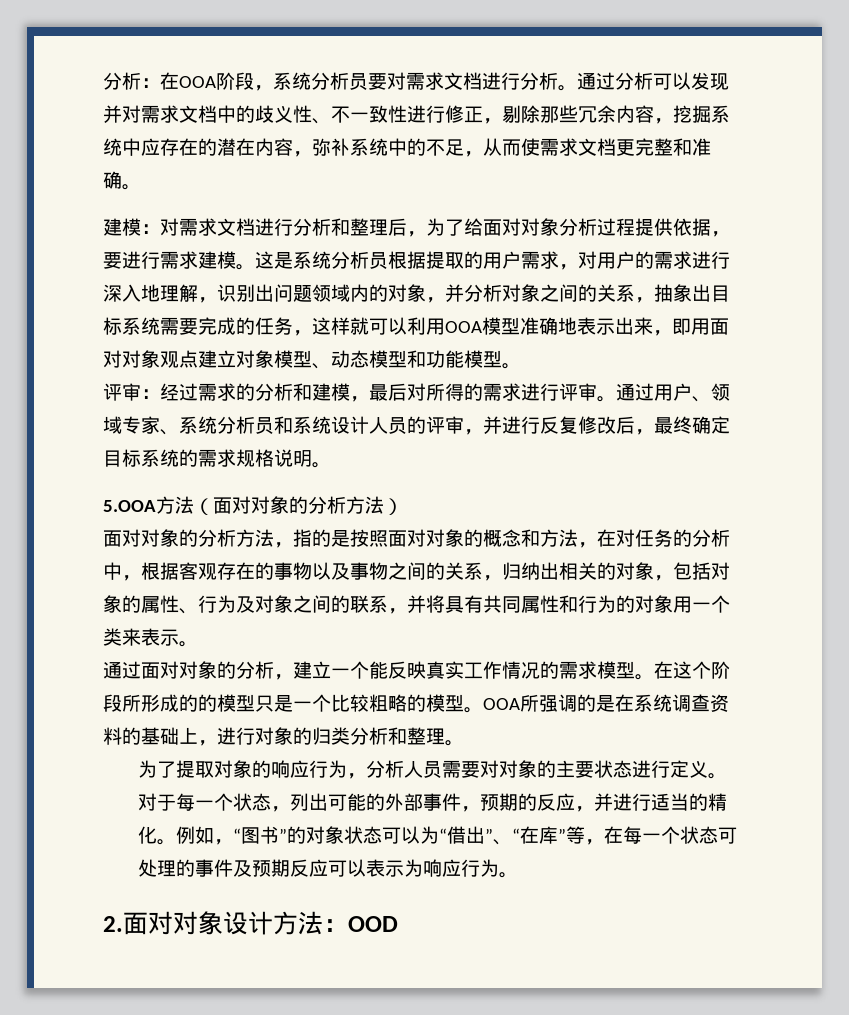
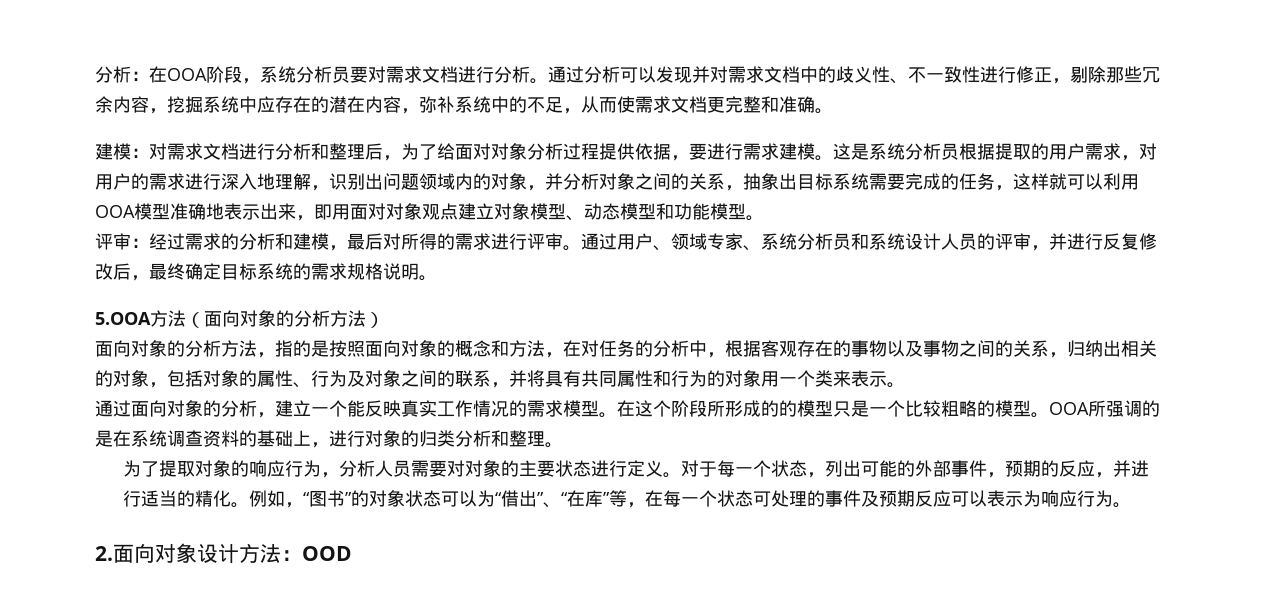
[232,496,251,514] 对 -> [221,310,240,327] 向
[122,529,141,547] 对 -> [113,340,131,357] 向
[407,529,426,547] 对 -> [383,340,401,357] 向
[160,661,179,679] 对 -> [149,400,167,417] 向
[148,911,173,935] 对 -> [134,543,155,563] 向

